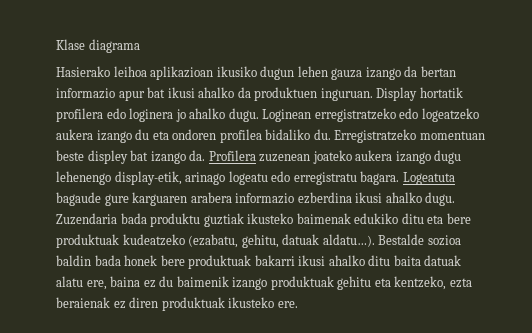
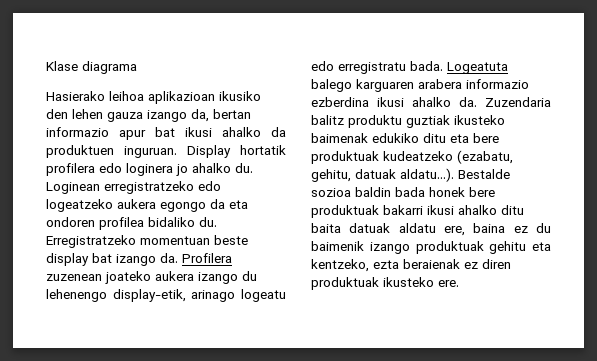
[260,66,295,80] dugun -> [46,109,68,119] den
[404,66,418,77] da -> [191,109,209,122] da,
[228,108,259,122] dugu. -> [235,163,253,173] du.
[96,129,150,143] izango du -> [160,199,225,212] egongo da
[87,150,128,164] displey -> [46,253,89,266] display
[434,150,462,164] dugu -> [242,271,257,281] du
[360,171,455,185] [56,192,129,206] bagara. Logeatuta bagaude gure -> [410,61,508,74] [311,79,352,92] bada. Logeatuta balego
[425,192,456,206] [56,213,147,225] dugu. Zuzendaria bada -> [459,97,551,107] [311,115,344,125] da. Zuzendaria balitz
[56,276,83,287] alatu -> [398,223,436,233] aldatu

